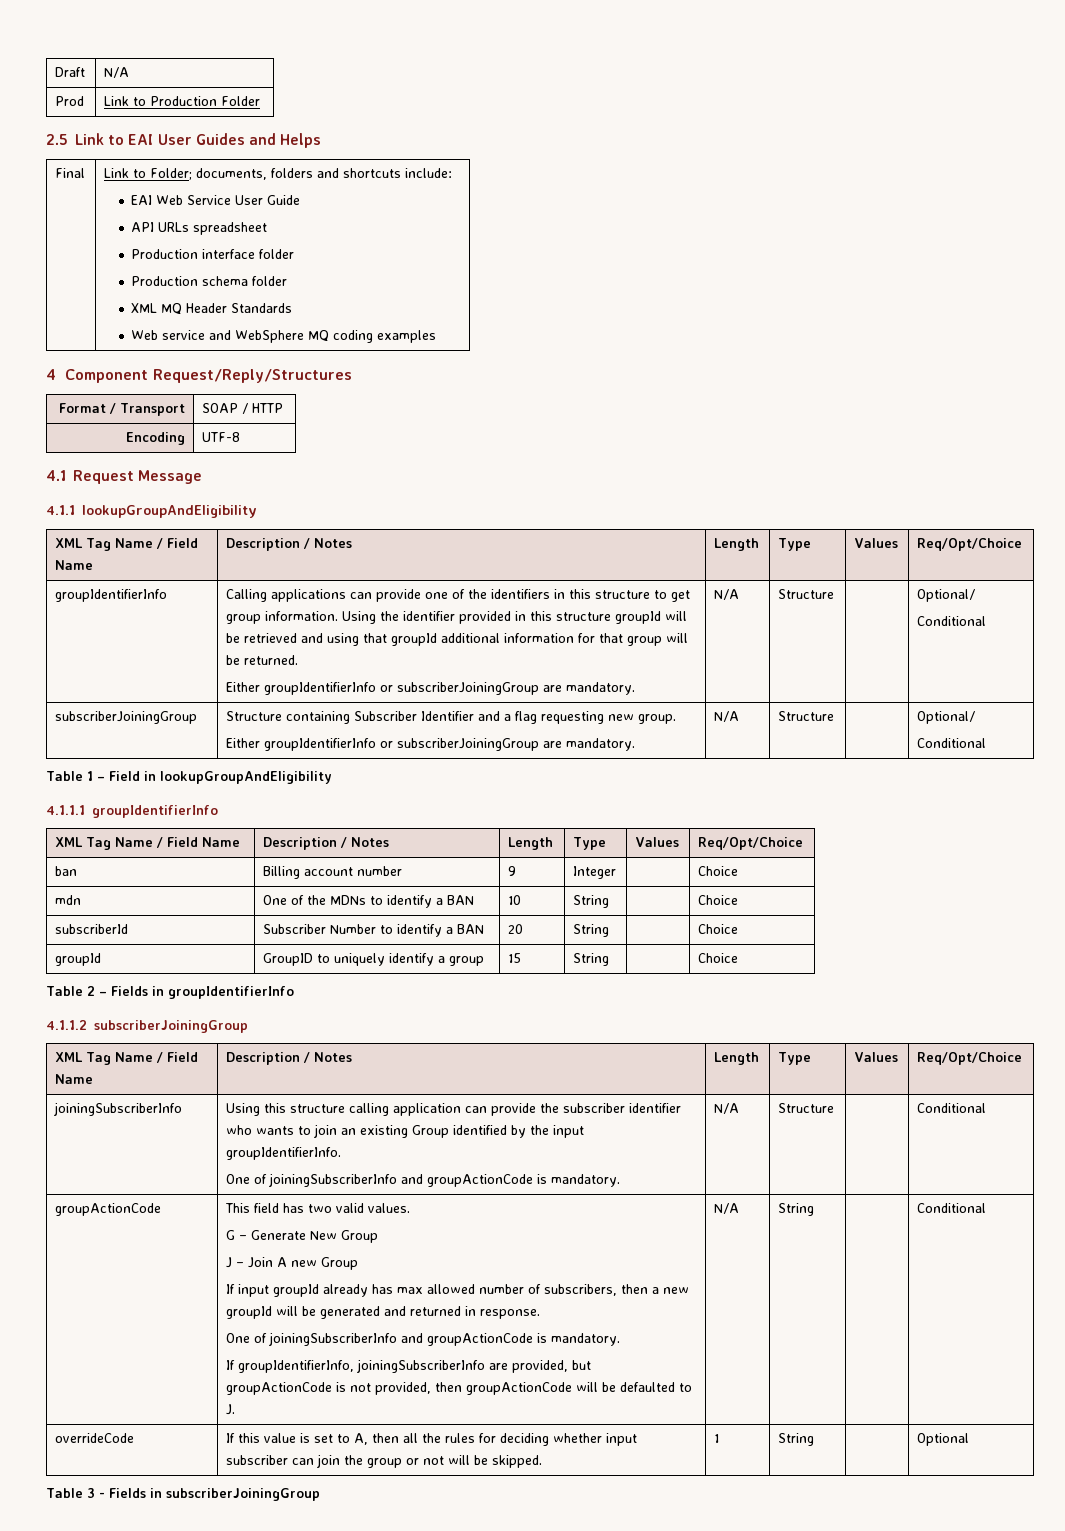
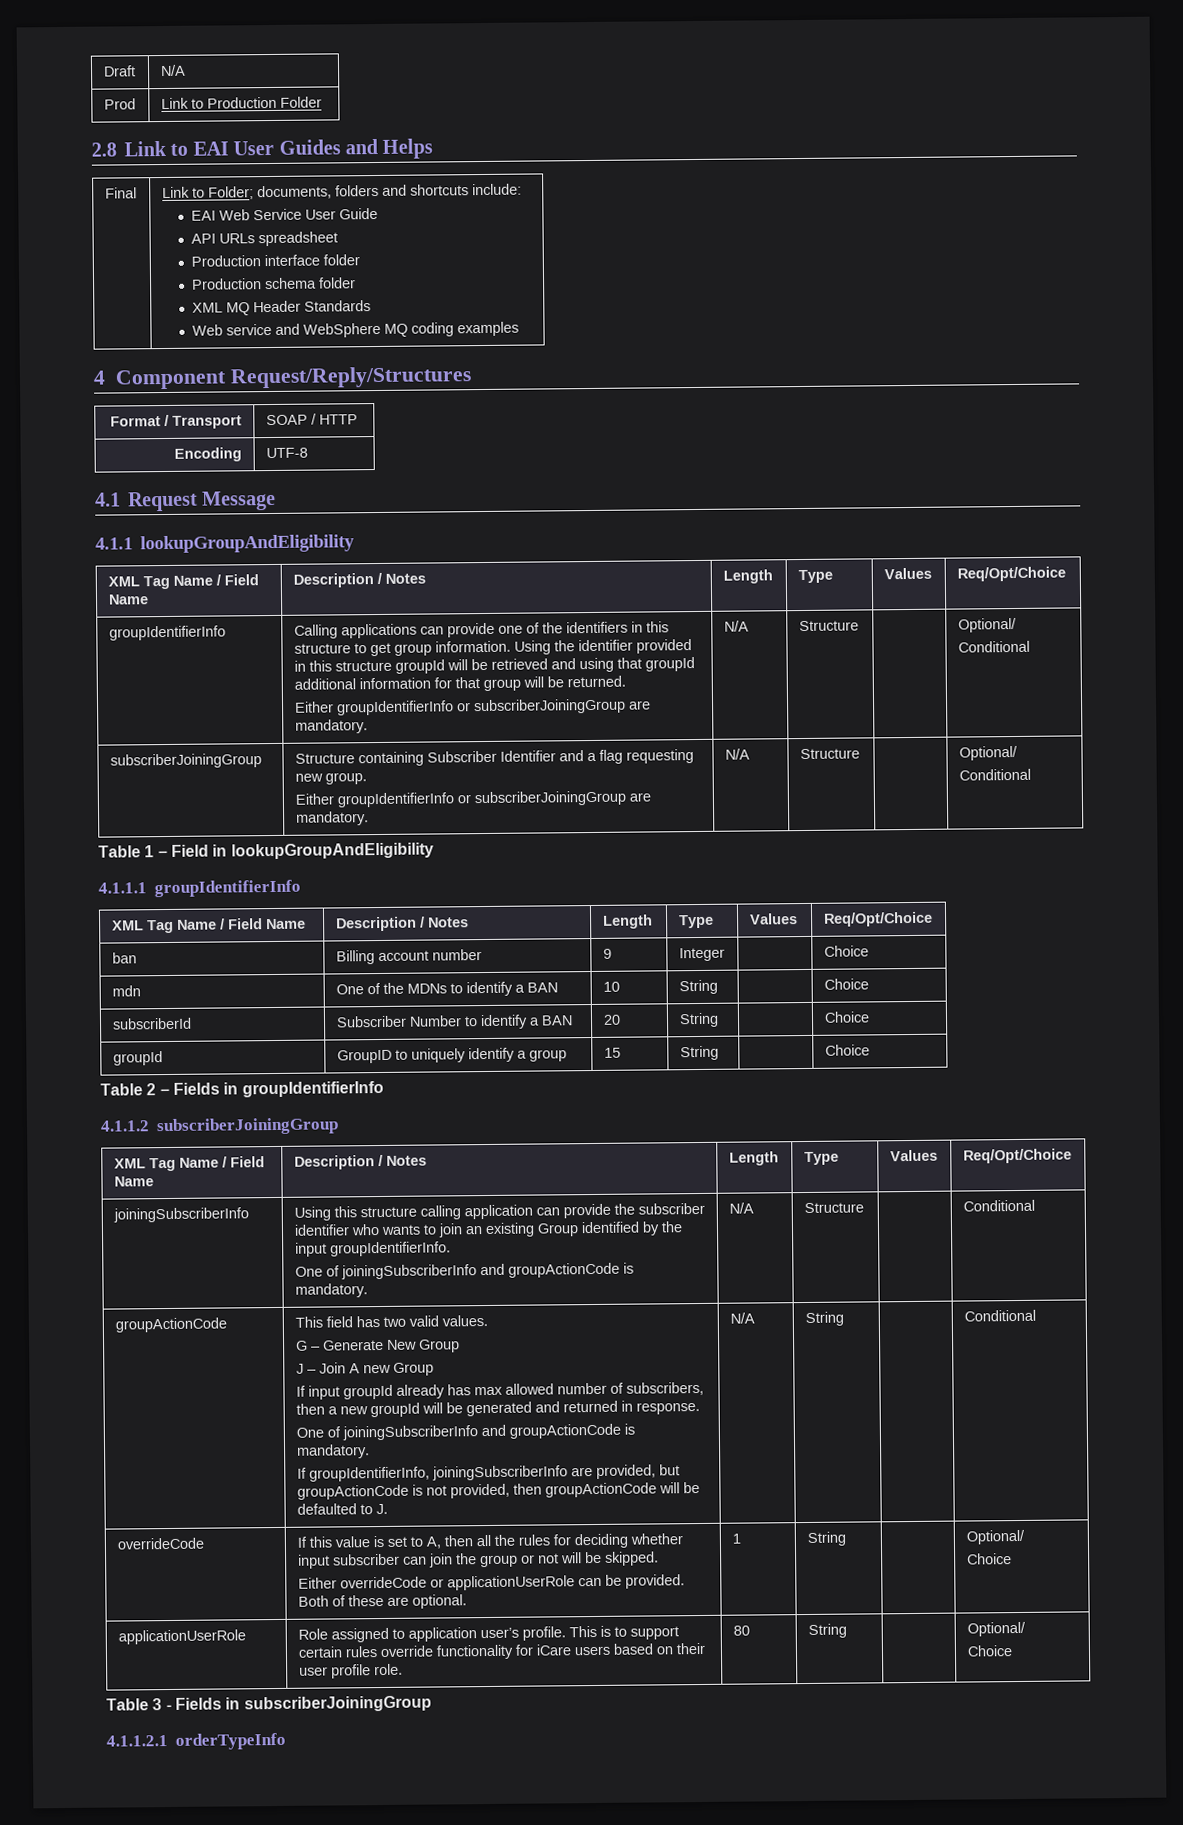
[46,134,68,145] 2.5 -> [91,142,117,157] 2.8
[714,1434,720,1443] [778,1433,815,1446] [917,1433,970,1446] | 1 | String | | Optional -> [297,1574,685,1591] [297,1594,467,1609] [731,1533,741,1544] [806,1531,846,1546] [965,1529,1025,1545] [966,1553,1012,1565] [117,1629,246,1645] [297,1625,679,1643] [297,1642,705,1660] [298,1663,403,1679] [732,1625,750,1636] [807,1623,847,1638] [966,1621,1026,1637] [966,1645,1013,1657] // Either overrideCode or applicationUserRole can be provided. Both of these are optional. | 1 | String | | Optional/ // Choice // applicationUserRole | Role assigned to application user’s profile. This is to support certain rules override functionality for iCare users based on their user profile role. | 80 | String | | Optional/ // Choice
(320, 1494) none -> [106,1732,286,1750] // 4.1.1.2.1 orderTypeInfo

